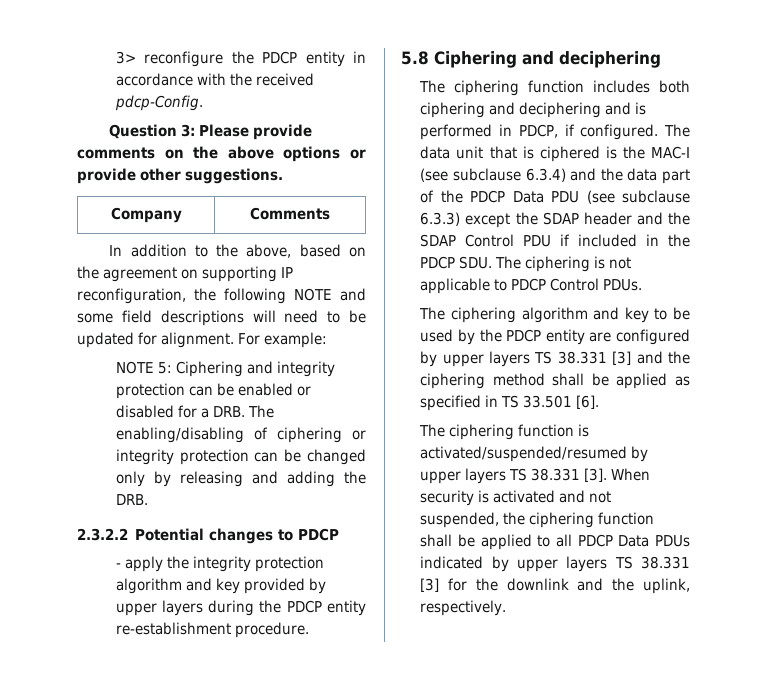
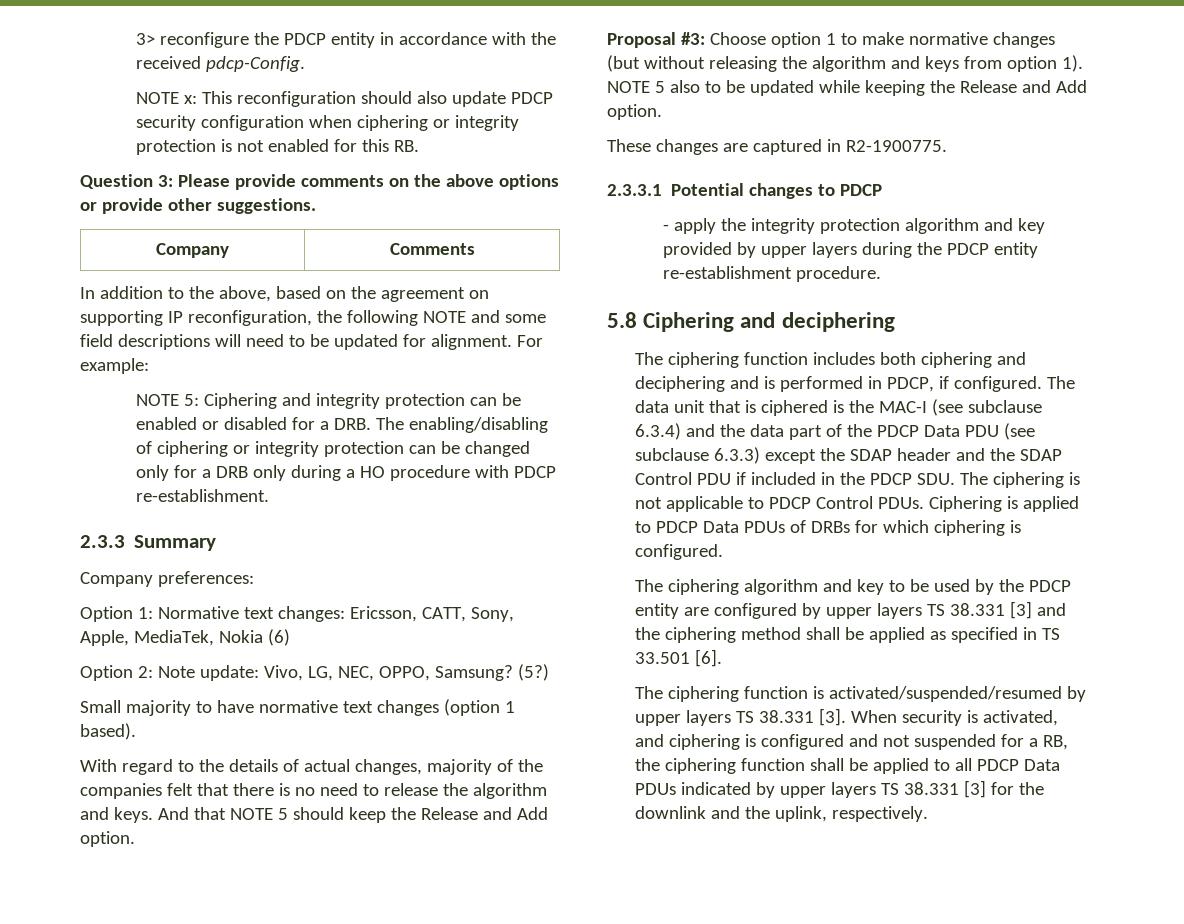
(203, 103) none -> [135,91,553,107] [135,115,519,131] [135,139,419,155] // NOTE x: This reconfiguration should also update PDCP security configuration when ciphering or integrity protection is not enabled for this RB.
[153,471,367,487] [115,494,148,505] [77,528,128,541] by releasing and adding the DRB. // 2.3.2.2 -> [173,465,556,481] [135,489,269,502] [80,535,217,551] [80,571,254,587] [80,606,514,622] [80,629,290,646] [80,664,549,681] [80,699,515,716] [80,723,136,740] [80,759,543,775] [80,783,547,799] [80,807,548,823] [80,831,135,847] [607,32,1055,48] [607,55,1083,72] [607,80,1087,96] [607,104,662,120] [607,139,947,155] [607,184,662,196] for a DRB only during a HO procedure with PDCP re-establishment. // 2.3.3 Summary // Company preferences: // Option 1: Normative text changes: Ericsson, CATT, Sony, Apple, MediaTek, Nokia (6) // Option 2: Note update: Vivo, LG, NEC, OPPO, Samsung? (5?) // Small majority to have normative text changes (option 1 based). // With regard to the details of actual changes, majority of the companies felt that there is no need to release the algorithm and keys. And that NOTE 5 should keep the Release and Add option. // Proposal #3: Choose option 1 to make normative changes (but without releasing the algorithm and keys from option 1). NOTE 5 also to be updated while keeping the Release and Add option. // These changes are captured in R2-1900775. // 2.3.3.1
(643, 285) none -> [928,496,1079,512] [634,520,1021,536] [634,544,723,560] Ciphering is applied to PDCP Data PDUs of DRBs for which ciphering is configured.
[493,490,612,503] [420,512,500,528] activated and not suspended, -> [982,710,1058,726] [634,734,1068,750] activated, and ciphering is configured and not suspended for a RB,

